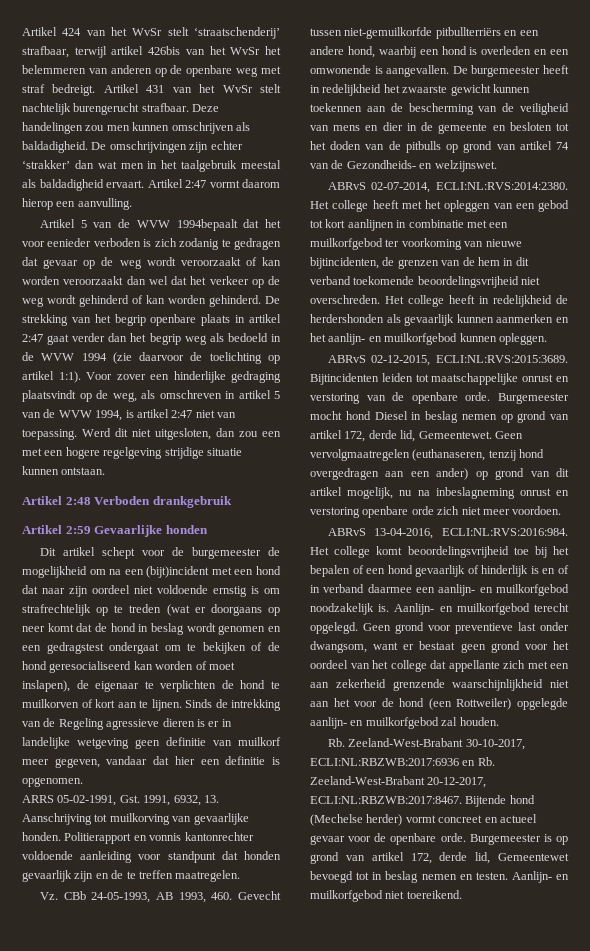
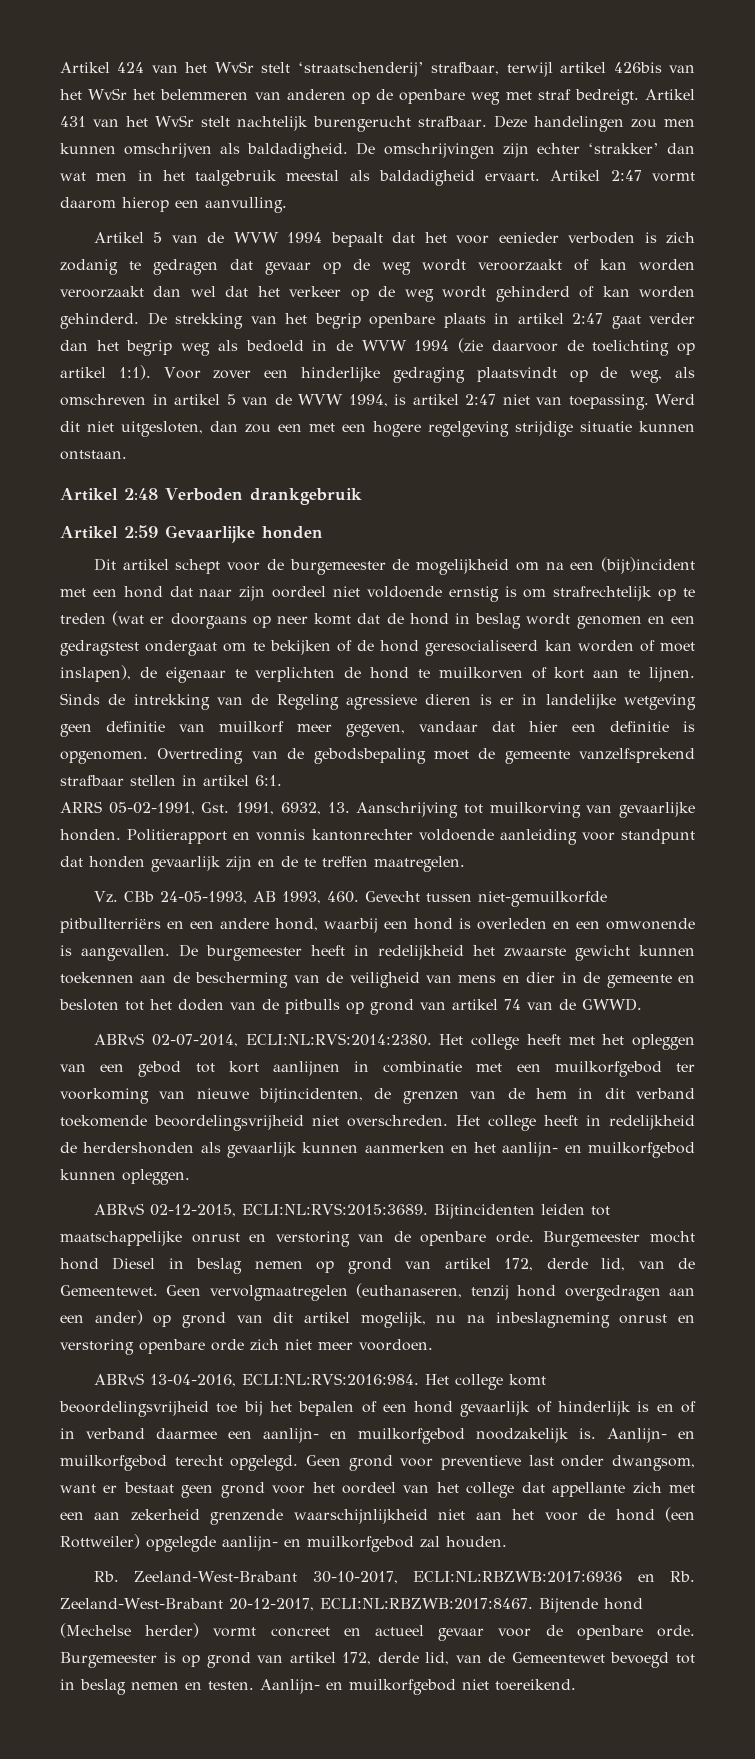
[176,219,238,231] 1994bepaalt -> [287,232,383,247] 1994 bepaalt
(83, 782) none -> [157,748,695,764] [60,775,282,786] Overtreding van de gebodsbepaling moet de gemeente vanzelfsprekend strafbaar stellen in artikel 6:1.
[346,160,497,172] Gezondheids- en welzijnswet. -> [582,998,642,1011] GWWD.
(416, 436) none -> [638,1258,695,1269] van de
(491, 858) none -> [455,1652,506,1663] van de

